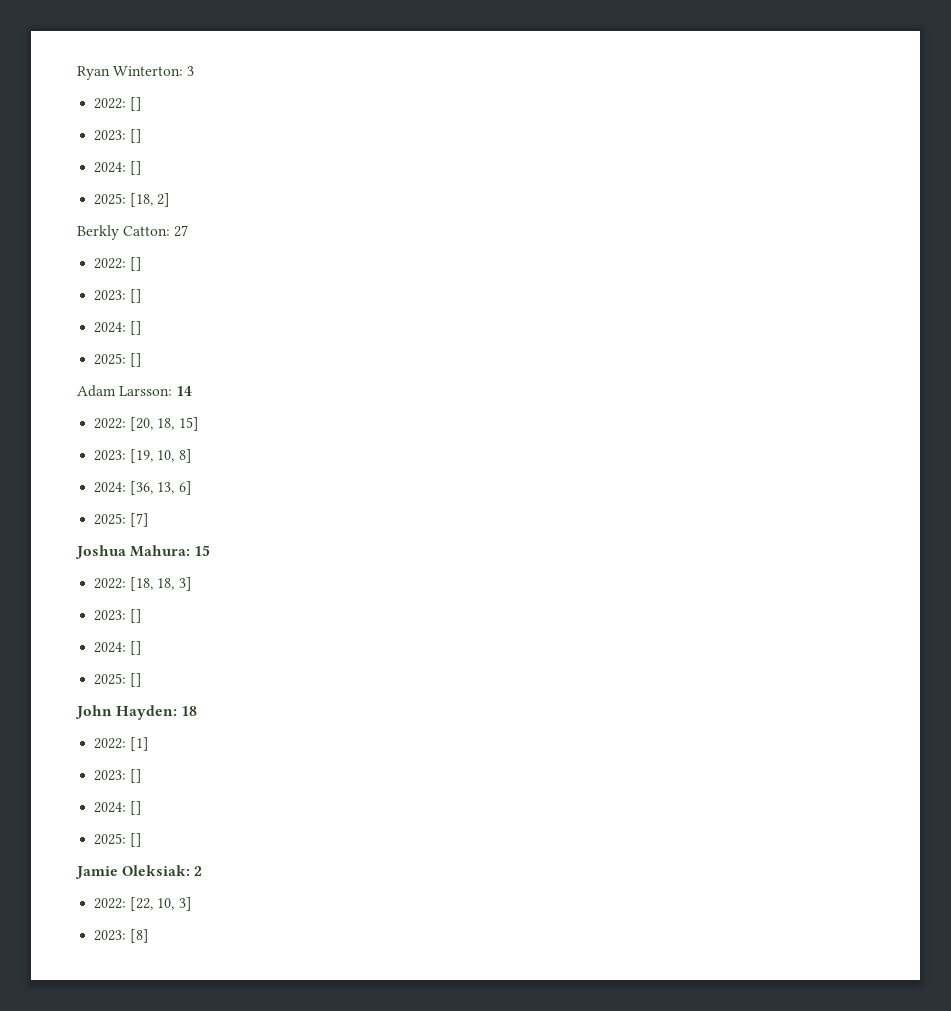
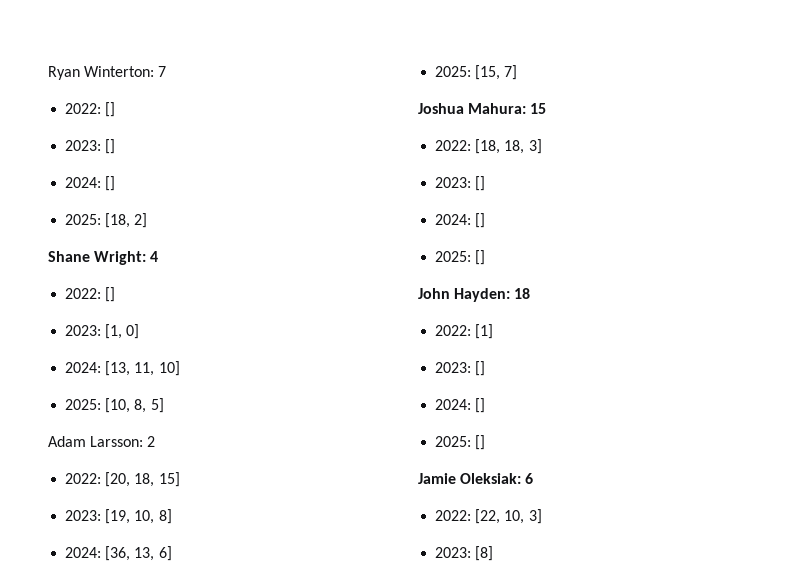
[187,66,195,76] 3 -> [158,66,167,77] 7
[77,225,189,240] [94,257,143,271] [94,289,143,303] [94,321,143,335] [94,353,143,367] Berkly Catton: 27 // 2022: [] // 2023: [] // 2024: [] // 2025: [] -> [48,251,159,265] [65,287,116,302] [65,324,140,339] [65,361,180,376] [65,398,164,413] Shane Wright: 4 // 2022: [] // 2023: [1, 0] // 2024: [13, 11, 10] // 2025: [10, 8, 5]
[176,386,193,396] 14 -> [147,436,156,447] 2
[130,513,150,527] [7] -> [475,65,518,80] [15, 7]
[194,866,203,876] 2 -> [525,473,534,484] 6

